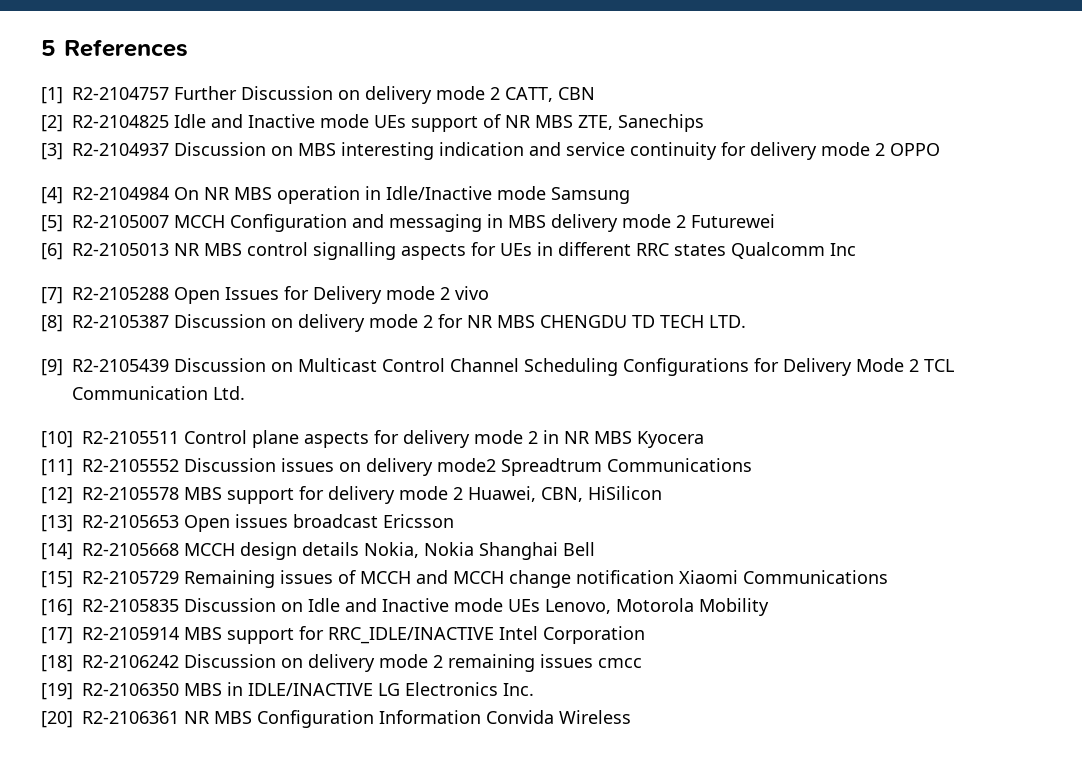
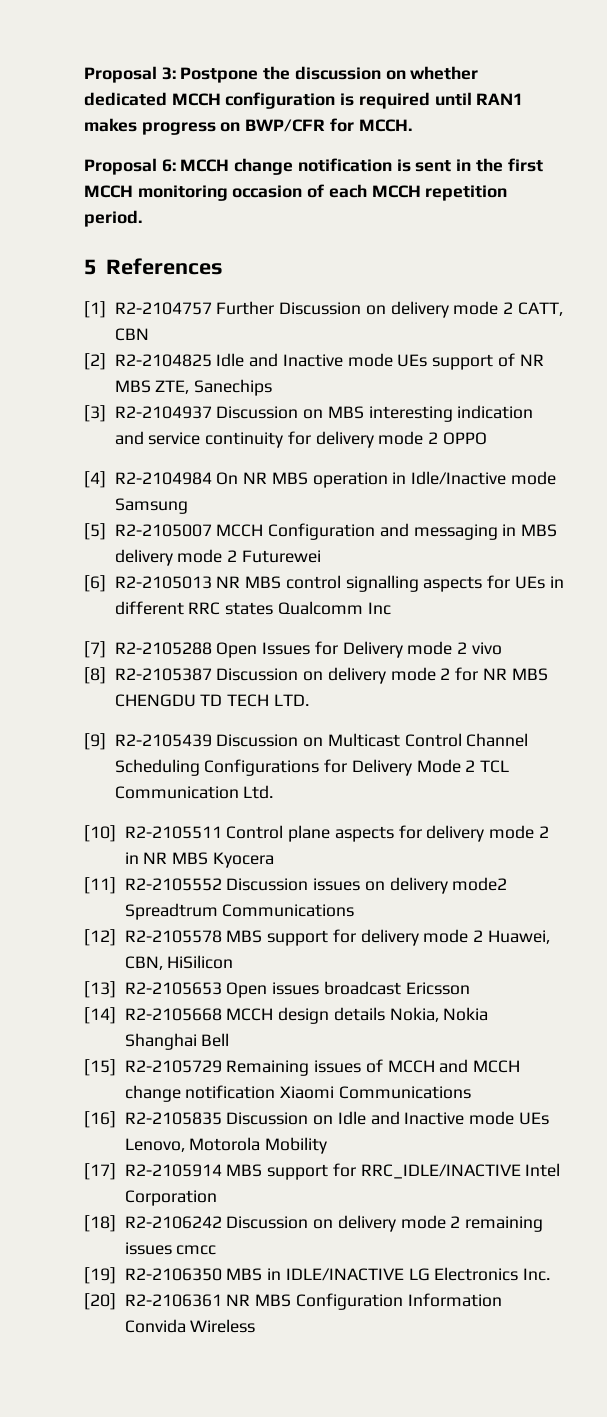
(41, 48) none -> [84,66,479,83] [84,92,524,109] [84,118,412,135] [84,158,543,175] [84,184,508,201] [84,210,142,227] Proposal 3: Postpone the discussion on whether dedicated MCCH configuration is required until RAN1 makes progress on BWP/CFR for MCCH. // Proposal 6: MCCH change notification is sent in the first MCCH monitoring occasion of each MCCH repetition period. //

